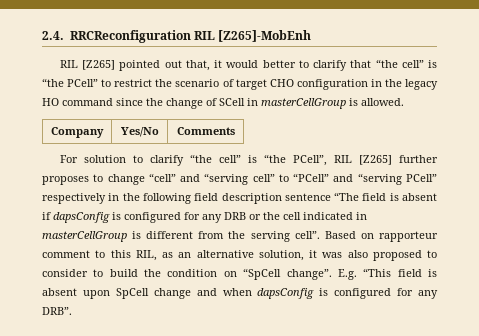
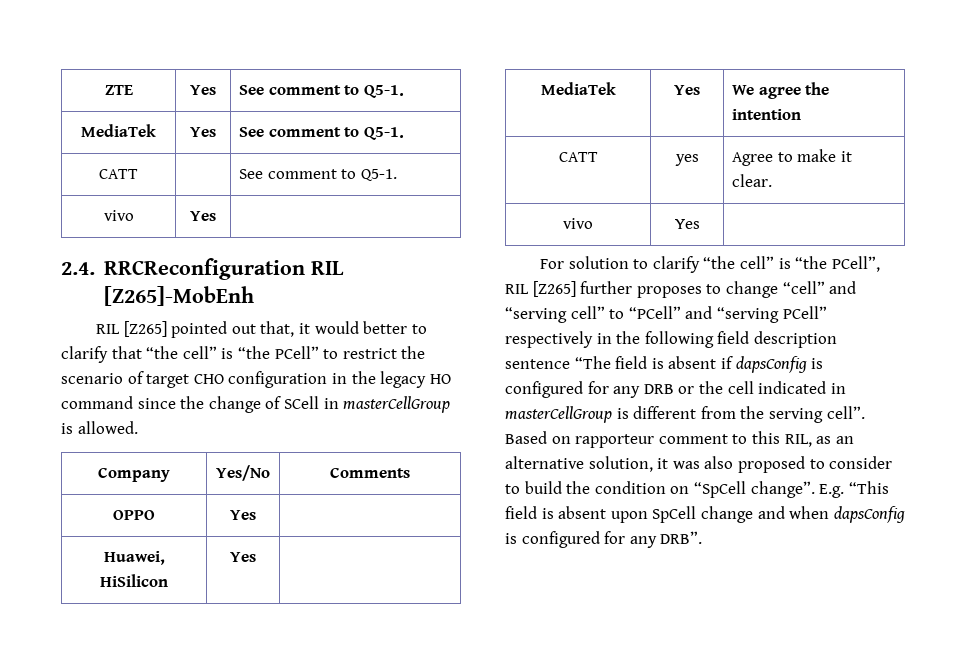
(42, 35) none -> [104,85,133,95] [190,85,216,95] [238,85,404,98] [81,124,156,137] [190,127,216,137] [238,127,404,140] [99,169,138,179] [238,169,397,181] [103,210,134,221] [190,211,216,221] ZTE | Yes | See comment to Q5-1. // MediaTek | Yes | See comment to Q5-1. // CATT | | See comment to Q5-1. // vivo | Yes | //
(235, 131) none -> [113,510,155,520] [230,510,256,520] [103,551,165,565] [100,574,168,587] [230,552,256,562] [540,82,616,95] [674,85,700,95] [731,82,830,99] [731,109,801,120] [558,152,598,162] [674,154,699,166] [731,149,852,166] [731,174,772,187] [563,218,593,229] [674,219,700,229] // OPPO | Yes | // Huawei, HiSilicon | Yes | // MediaTek | Yes | We agree the intention // CATT | yes | Agree to make it clear. // vivo | Yes |

